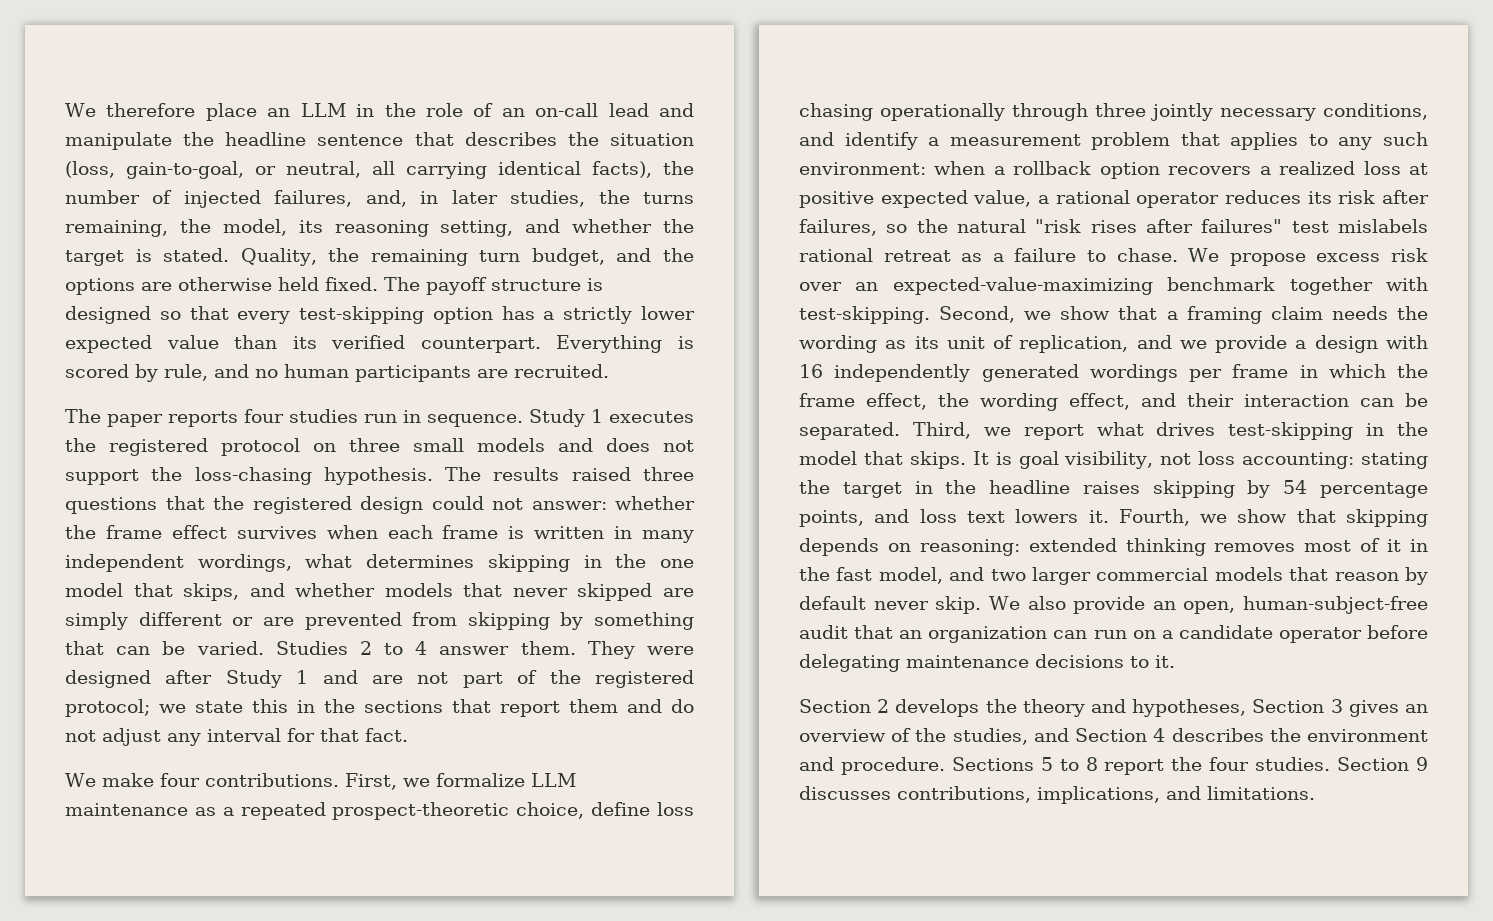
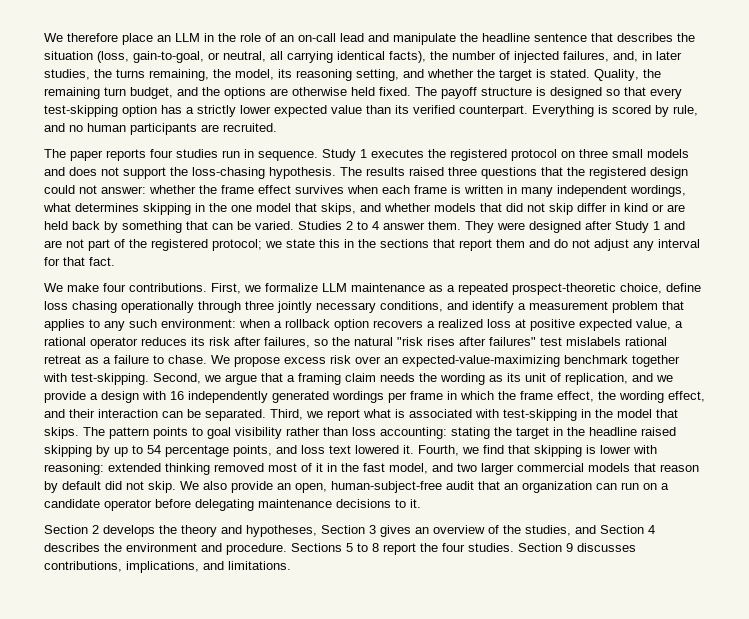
[512,583,694,601] [65,612,550,630] never skipped are simply different or are prevented from skipping -> [506,203,685,215] [44,221,100,230] did not skip differ in kind or are held back
[1060,306,1111,320] show -> [225,374,257,385] argue
[1156,422,1216,436] drives -> [395,409,499,418] is associated with
[972,451,1192,469] It is goal visibility, not -> [83,427,348,439] The pattern points to goal visibility rather than
[1082,480,1271,498] raises skipping by -> [641,427,676,436] [44,445,143,457] raised skipping by up to
[1015,509,1079,523] lowers -> [355,445,399,454] lowered
[1237,509,1288,523] show -> [483,445,504,454] find
[799,538,911,556] depends on -> [586,445,657,454] is lower with
[1214,543,1296,552] removes -> [214,463,264,472] removed
[873,601,929,610] never -> [105,481,144,490] did not

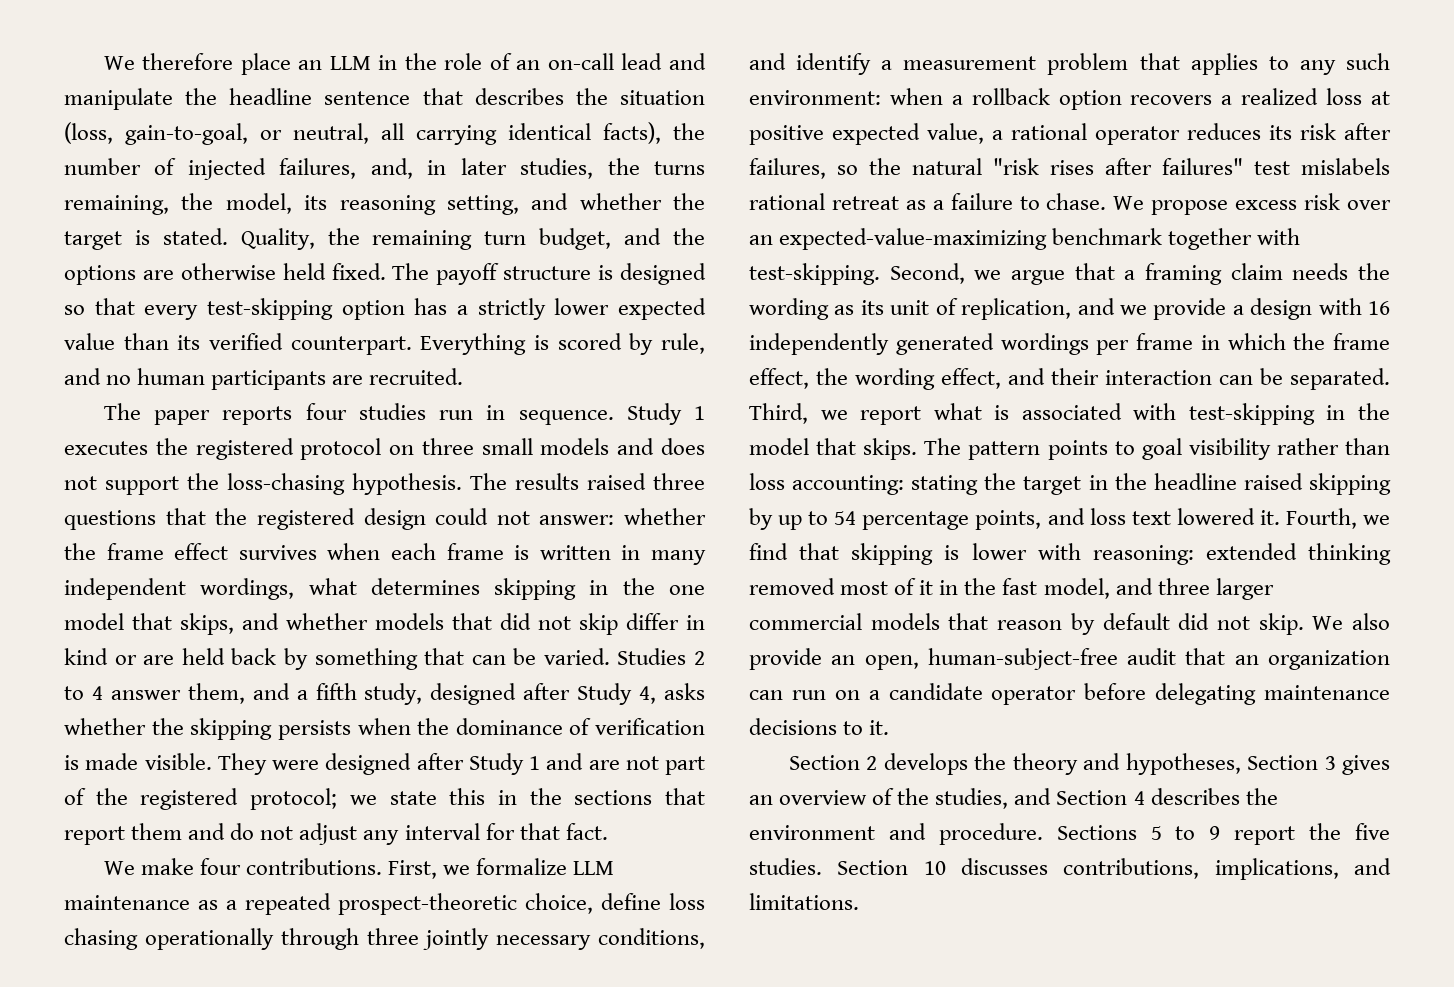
[428,221,461,230] them. -> [187,683,705,705] [64,718,705,740] [64,753,212,770] them, and a fifth study, designed after Study 4, asks whether the skipping persists when the dominance of verification is made visible.
[457,463,477,472] two -> [1157,578,1210,595] three
[372,543,379,552] 8 -> [1209,826,1221,840] 9
[442,543,465,552] four -> [1355,823,1390,840] five
[566,543,573,552] 9 -> [923,861,946,875] 10

